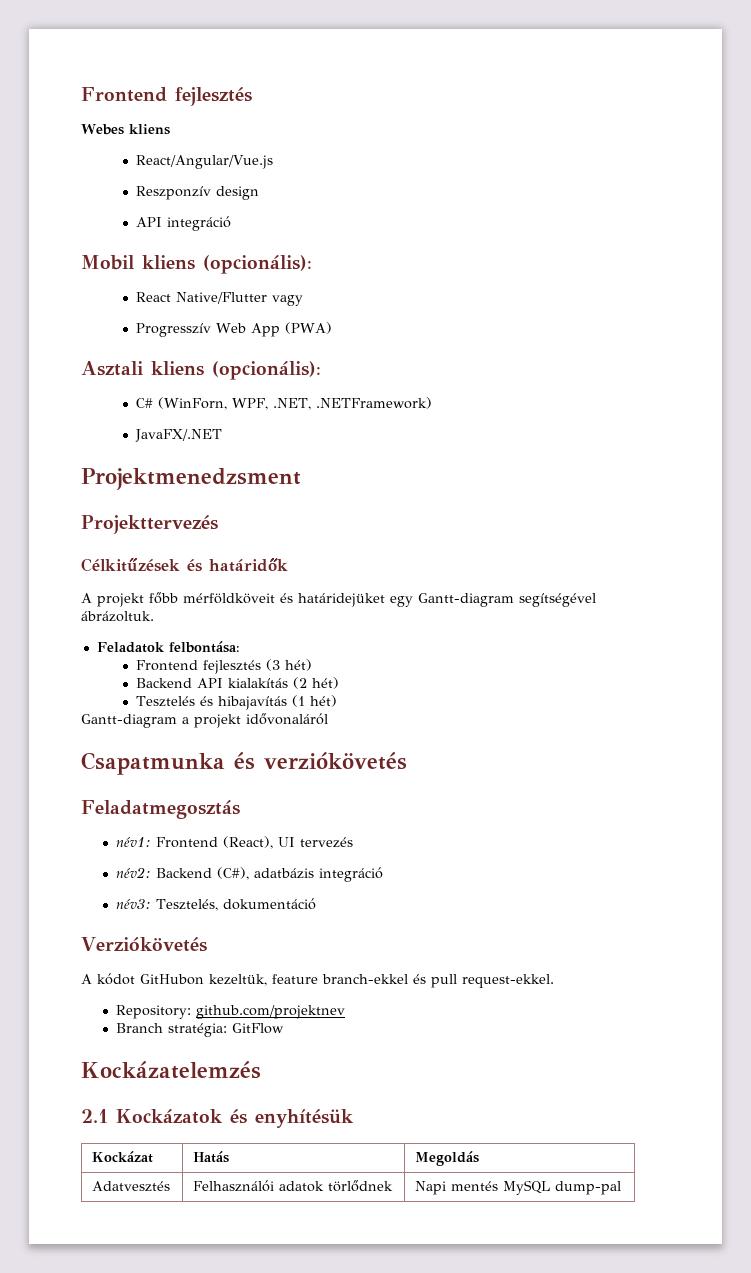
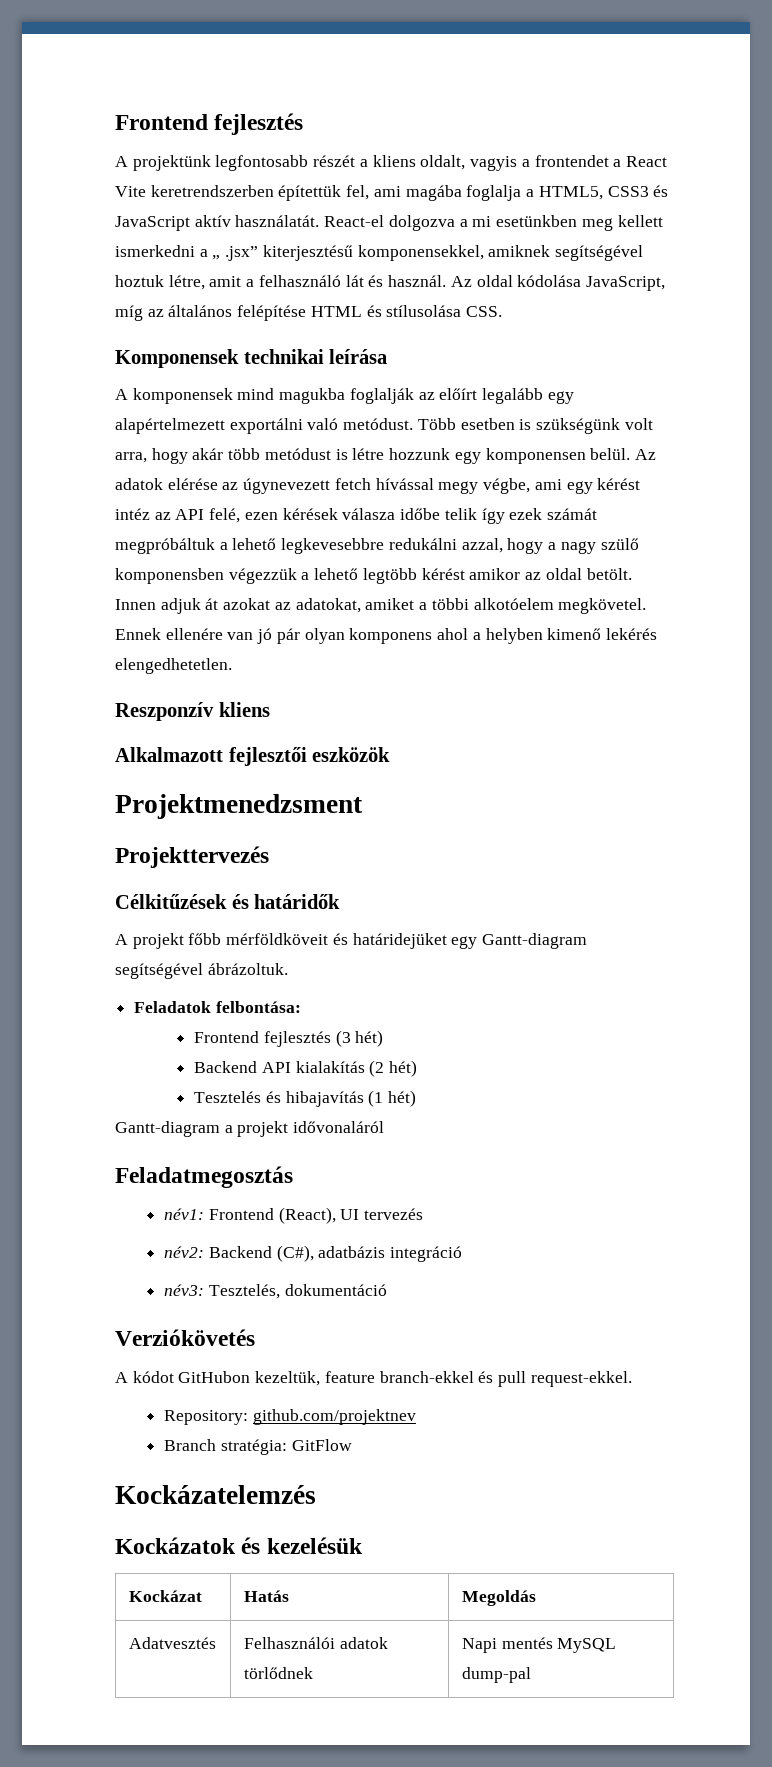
[81,124,170,135] [135,155,273,169] [135,186,259,200] [135,216,231,231] [81,255,312,274] [135,292,303,306] [135,322,332,337] [81,361,321,380] [135,397,432,410] [134,429,222,442] Webes kliens // React/Angular/Vue.js // Reszponzív design // API integráció // Mobil kliens (opcionális): // React Native/Flutter vagy // Progresszív Web App (PWA) // Asztali kliens (opcionális): // C# (WinForn, WPF, .NET, .NETFramework) // JavaFX/.NET -> [115,155,667,171] [115,185,669,201] [115,215,663,231] [115,245,644,261] [115,275,665,291] [115,305,503,321] [115,349,388,368] [115,388,574,404] [115,418,653,434] [115,448,656,464] [115,478,641,494] [115,508,597,524] [115,538,639,554] [115,568,632,584] [115,598,647,614] [115,628,657,644] [115,658,232,674] [115,702,270,721] [115,747,391,766] A projektünk legfontosabb részét a kliens oldalt, vagyis a frontendet a React Vite keretrendszerben építettük fel, ami magába foglalja a HTML5, CSS3 és JavaScript aktív használatát. React-el dolgozva a mi esetünkben meg kellett ismerkedni a „ .jsx” kiterjesztésű komponensekkel, amiknek segítségével hoztuk létre, amit a felhasználó lát és használ. Az oldal kódolása JavaScript, míg az általános felépítése HTML és stílusolása CSS. // Komponensek technikai leírása // A komponensek mind magukba foglalják az előírt legalább egy alapértelmezett exportálni való metódust. Több esetben is szükségünk volt arra, hogy akár több metódust is létre hozzunk egy komponensen belül. Az adatok elérése az úgynevezett fetch hívással megy végbe, ami egy kérést intéz az API felé, ezen kérések válasza időbe telik így ezek számát megpróbáltuk a lehető legkevesebbre redukálni azzal, hogy a nagy szülő komponensben végezzük a lehető legtöbb kérést amikor az oldal betölt. Innen adjuk át azokat az adatokat, amiket a többi alkotóelem megkövetel. Ennek ellenére van jó pár olyan komponens ahol a helyben kimenő lekérés elengedhetetlen. // Reszponzív kliens // Alkalmazott fejlesztői eszközök
[81,752,407,775] // Csapatmunka és verziókövetés -> (385, 1127) none
[81,1109,108,1123] 2.1 -> (316, 1494) none
[255,1109,354,1128] enyhítésük -> [266,1537,363,1554] kezelésük

